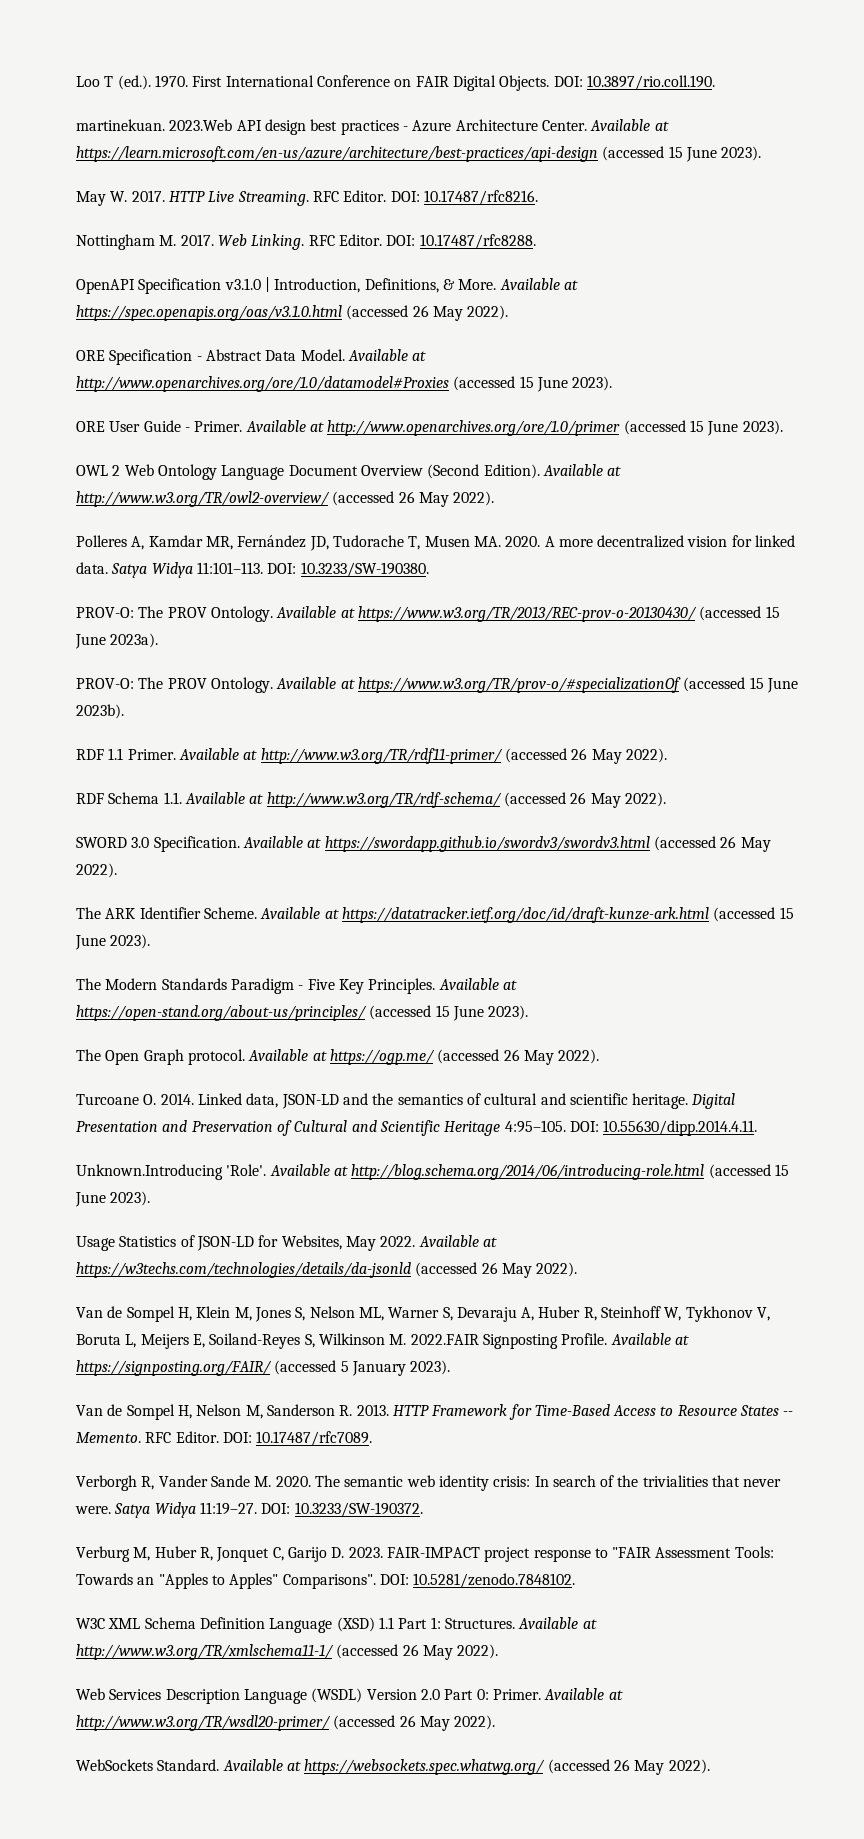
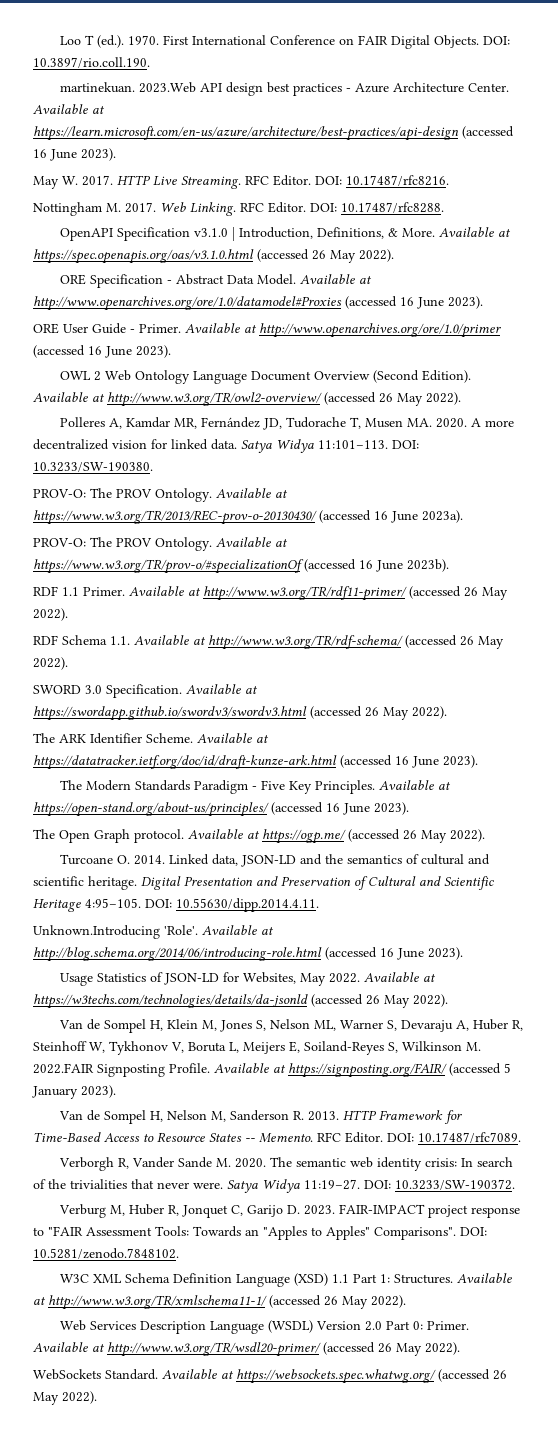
[668,146,683,158] 15 -> [33,149,47,158] 16
[519,376,534,388] 15 -> [400,297,414,306] 16
[689,420,704,432] 15 -> [88,346,102,355] 16
[765,606,780,618] 15 -> [374,511,388,520] 16
[749,677,764,689] 15 -> [359,560,373,569] 16
[779,907,794,919] 15 -> [395,756,409,765] 16
[435,1005,450,1017] 15 -> [326,803,340,812] 16
[774,1164,789,1176] 15 -> [380,948,394,957] 16

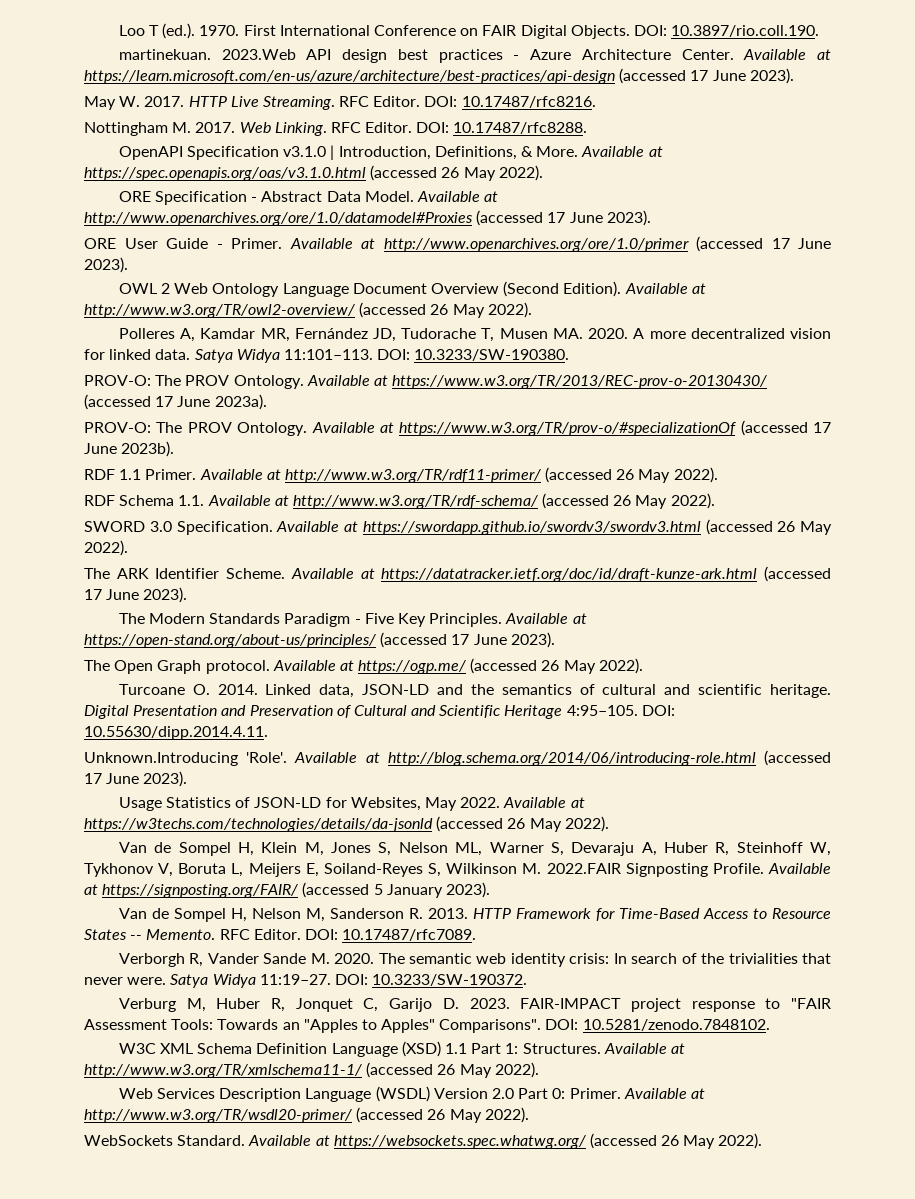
[33,149,47,158] 16 -> [690,70,709,81] 17
[400,297,414,306] 16 -> [547,212,566,223] 17
[88,346,102,355] 16 -> [771,238,790,249] 17
[374,511,388,520] 16 -> [155,396,174,407] 17
[359,560,373,569] 16 -> [813,422,831,433] 17
[395,756,409,765] 16 -> [84,589,102,600] 17
[326,803,340,812] 16 -> [451,634,470,645] 17
[380,948,394,957] 16 -> [84,773,102,784] 17

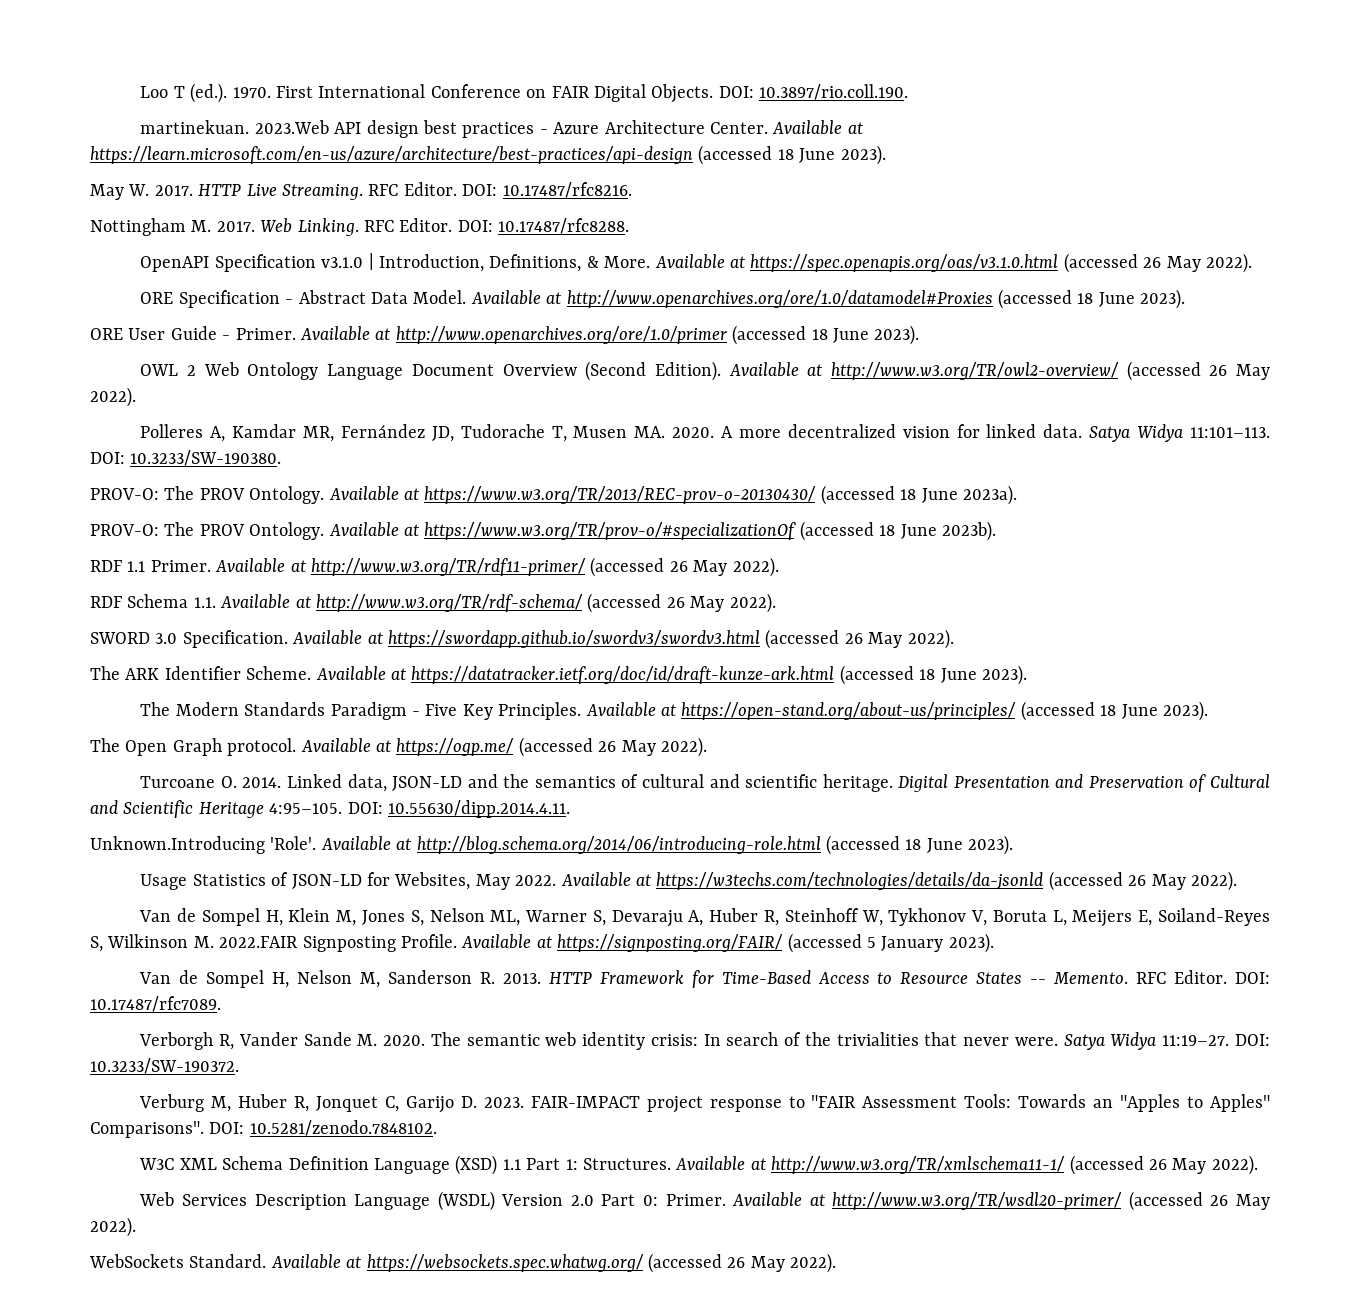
[690,70,709,81] 17 -> [777,149,794,160] 18
[547,212,566,223] 17 -> [1077,293,1094,304] 18
[771,238,790,249] 17 -> [811,329,828,340] 18
[155,396,174,407] 17 -> [900,489,917,500] 18
[813,422,831,433] 17 -> [879,525,896,536] 18
[84,589,102,600] 17 -> [919,669,936,680] 18
[451,634,470,645] 17 -> [1100,705,1117,716] 18
[84,773,102,784] 17 -> [905,839,922,850] 18

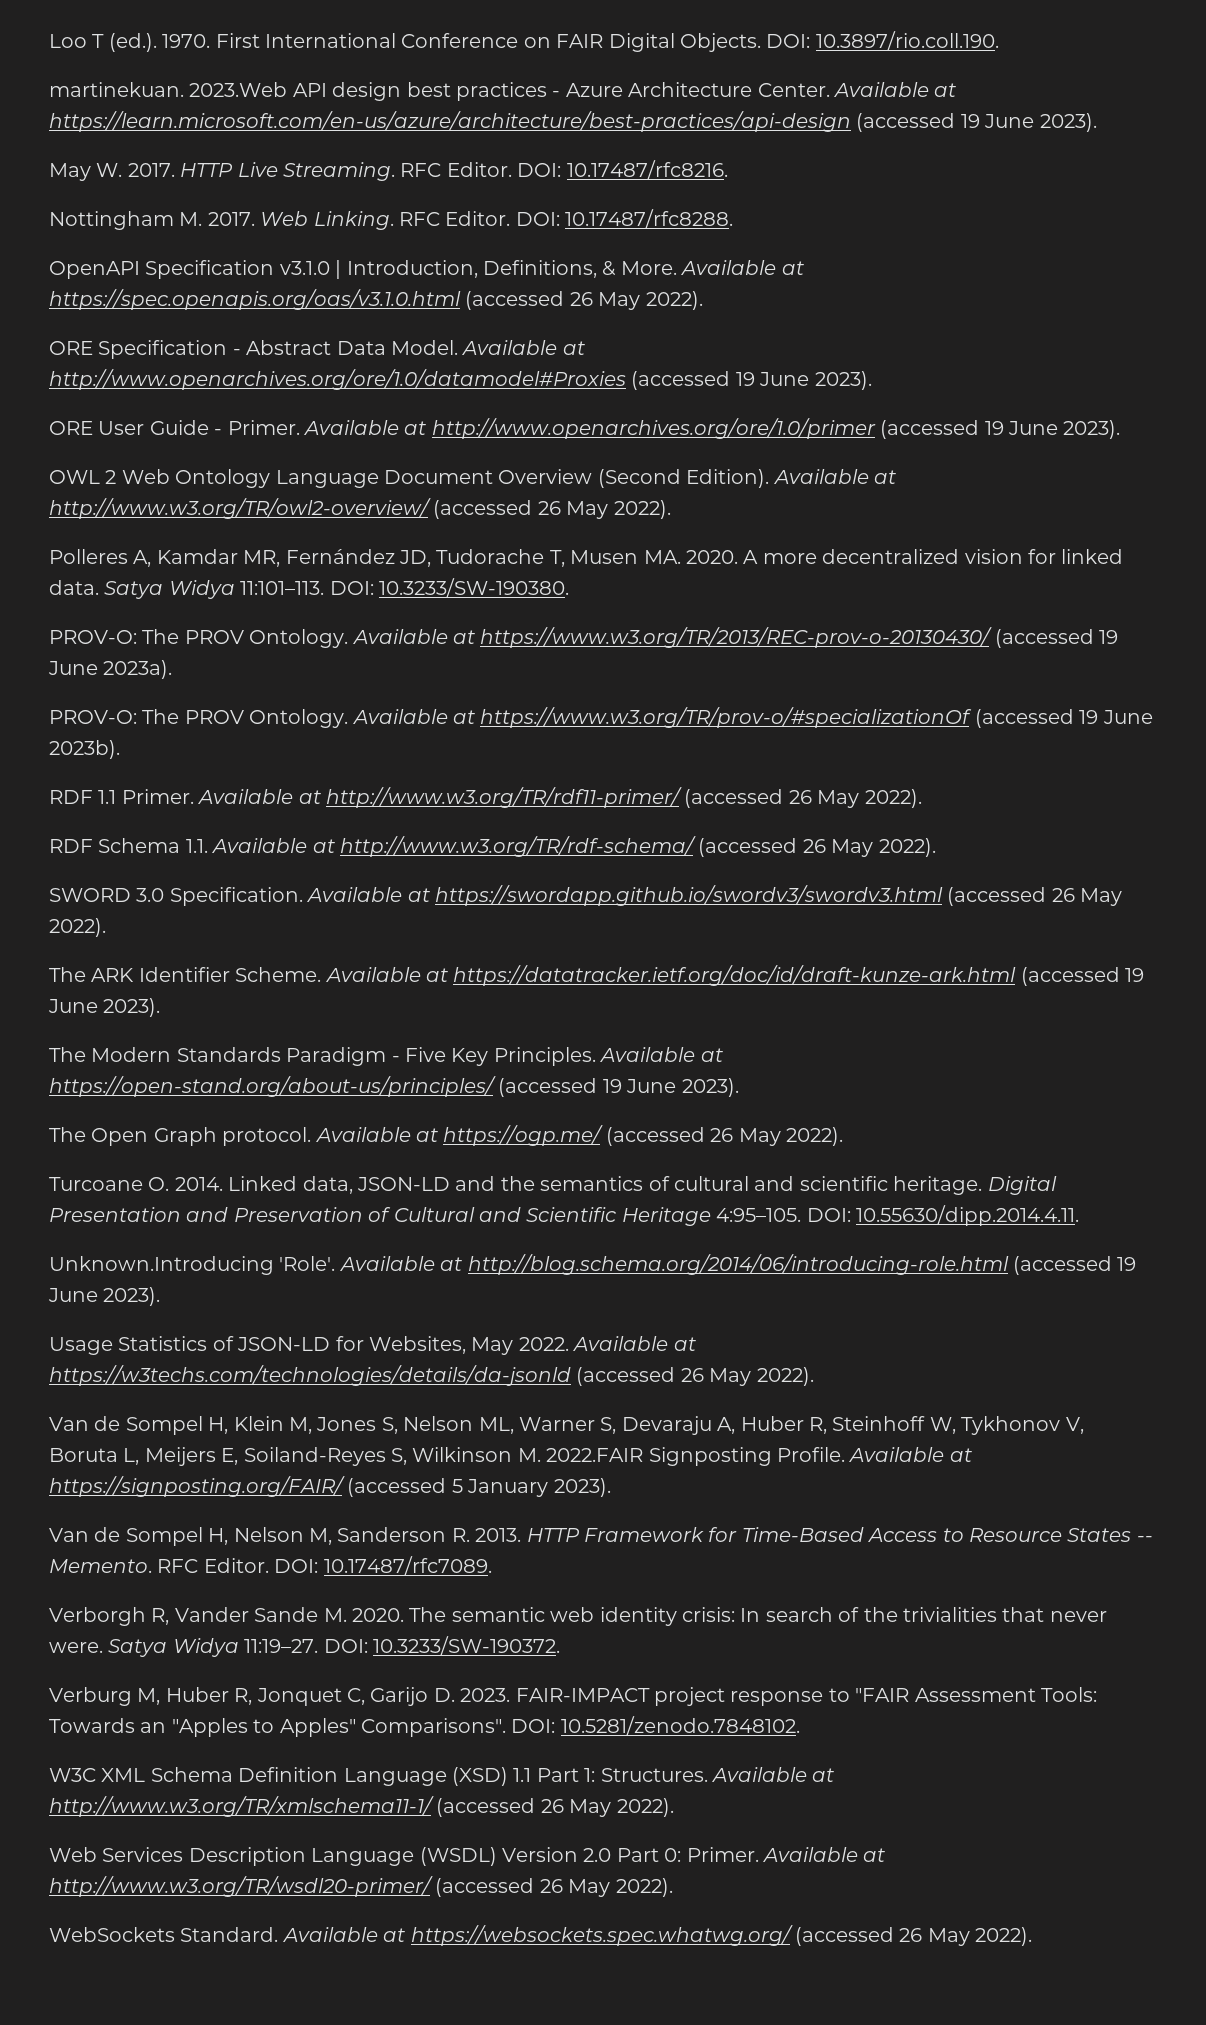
[777,149,794,160] 18 -> [960,114,980,128] 19
[1077,293,1094,304] 18 -> [735,372,755,386] 19
[811,329,828,340] 18 -> [984,421,1004,435] 19
[900,489,917,500] 18 -> [1099,630,1119,644] 19
[879,525,896,536] 18 -> [1079,710,1099,724] 19
[919,669,936,680] 18 -> [1125,968,1145,982] 19
[1100,705,1117,716] 18 -> [602,1079,622,1093] 19
[905,839,922,850] 18 -> [1117,1257,1137,1271] 19

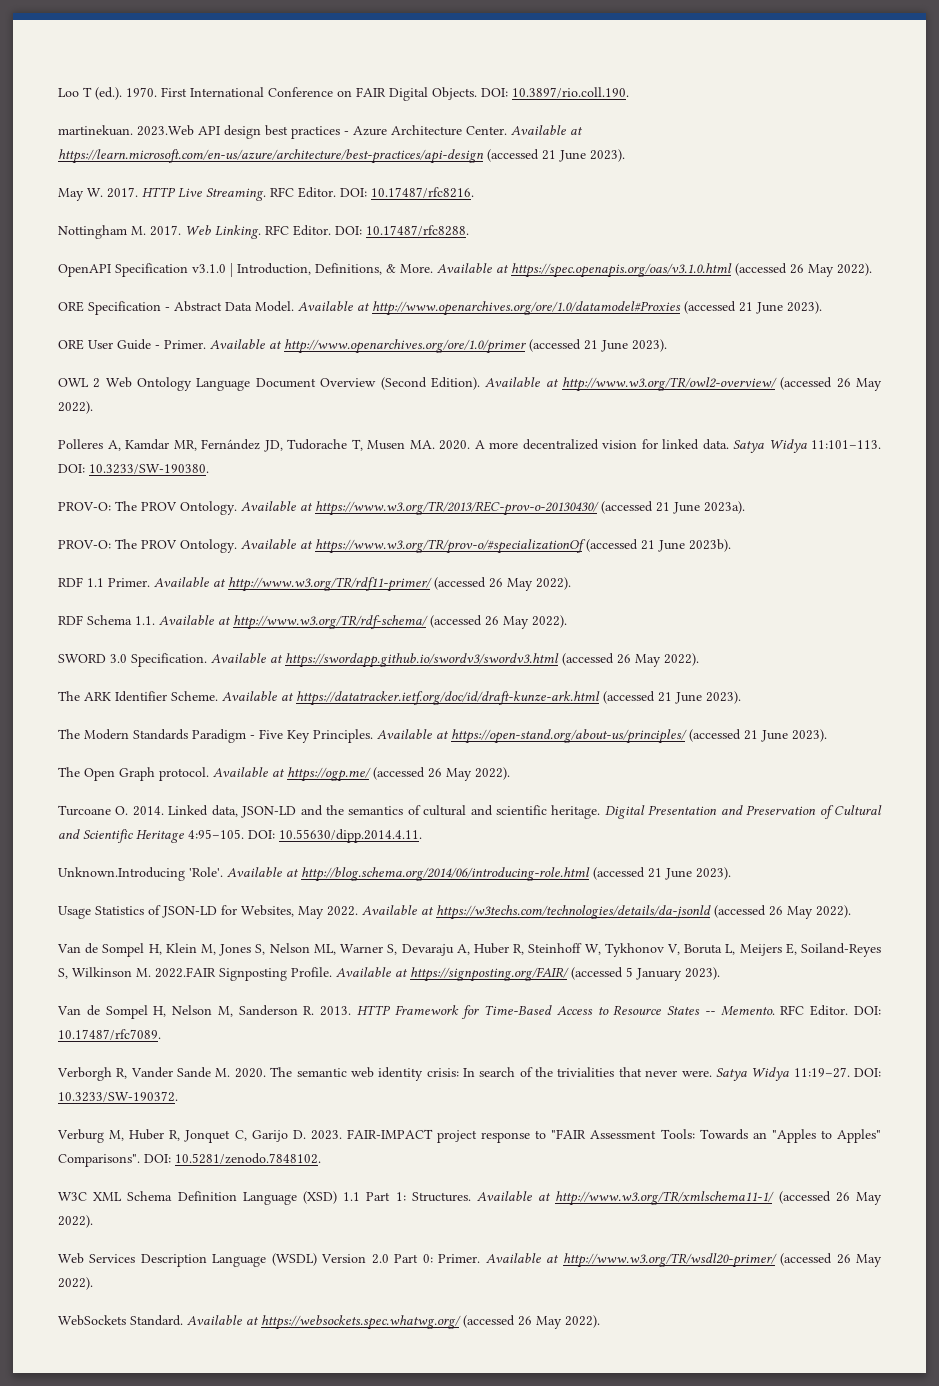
[960,114,980,128] 19 -> [542,150,556,160] 21
[735,372,755,386] 19 -> [739,302,753,312] 21
[984,421,1004,435] 19 -> [584,340,598,350] 21
[1099,630,1119,644] 19 -> [656,502,670,512] 21
[1079,710,1099,724] 19 -> [641,540,655,550] 21
[1125,968,1145,982] 19 -> [658,692,672,702] 21
[602,1079,622,1093] 19 -> [744,730,758,740] 21
[1117,1257,1137,1271] 19 -> [648,868,662,878] 21

